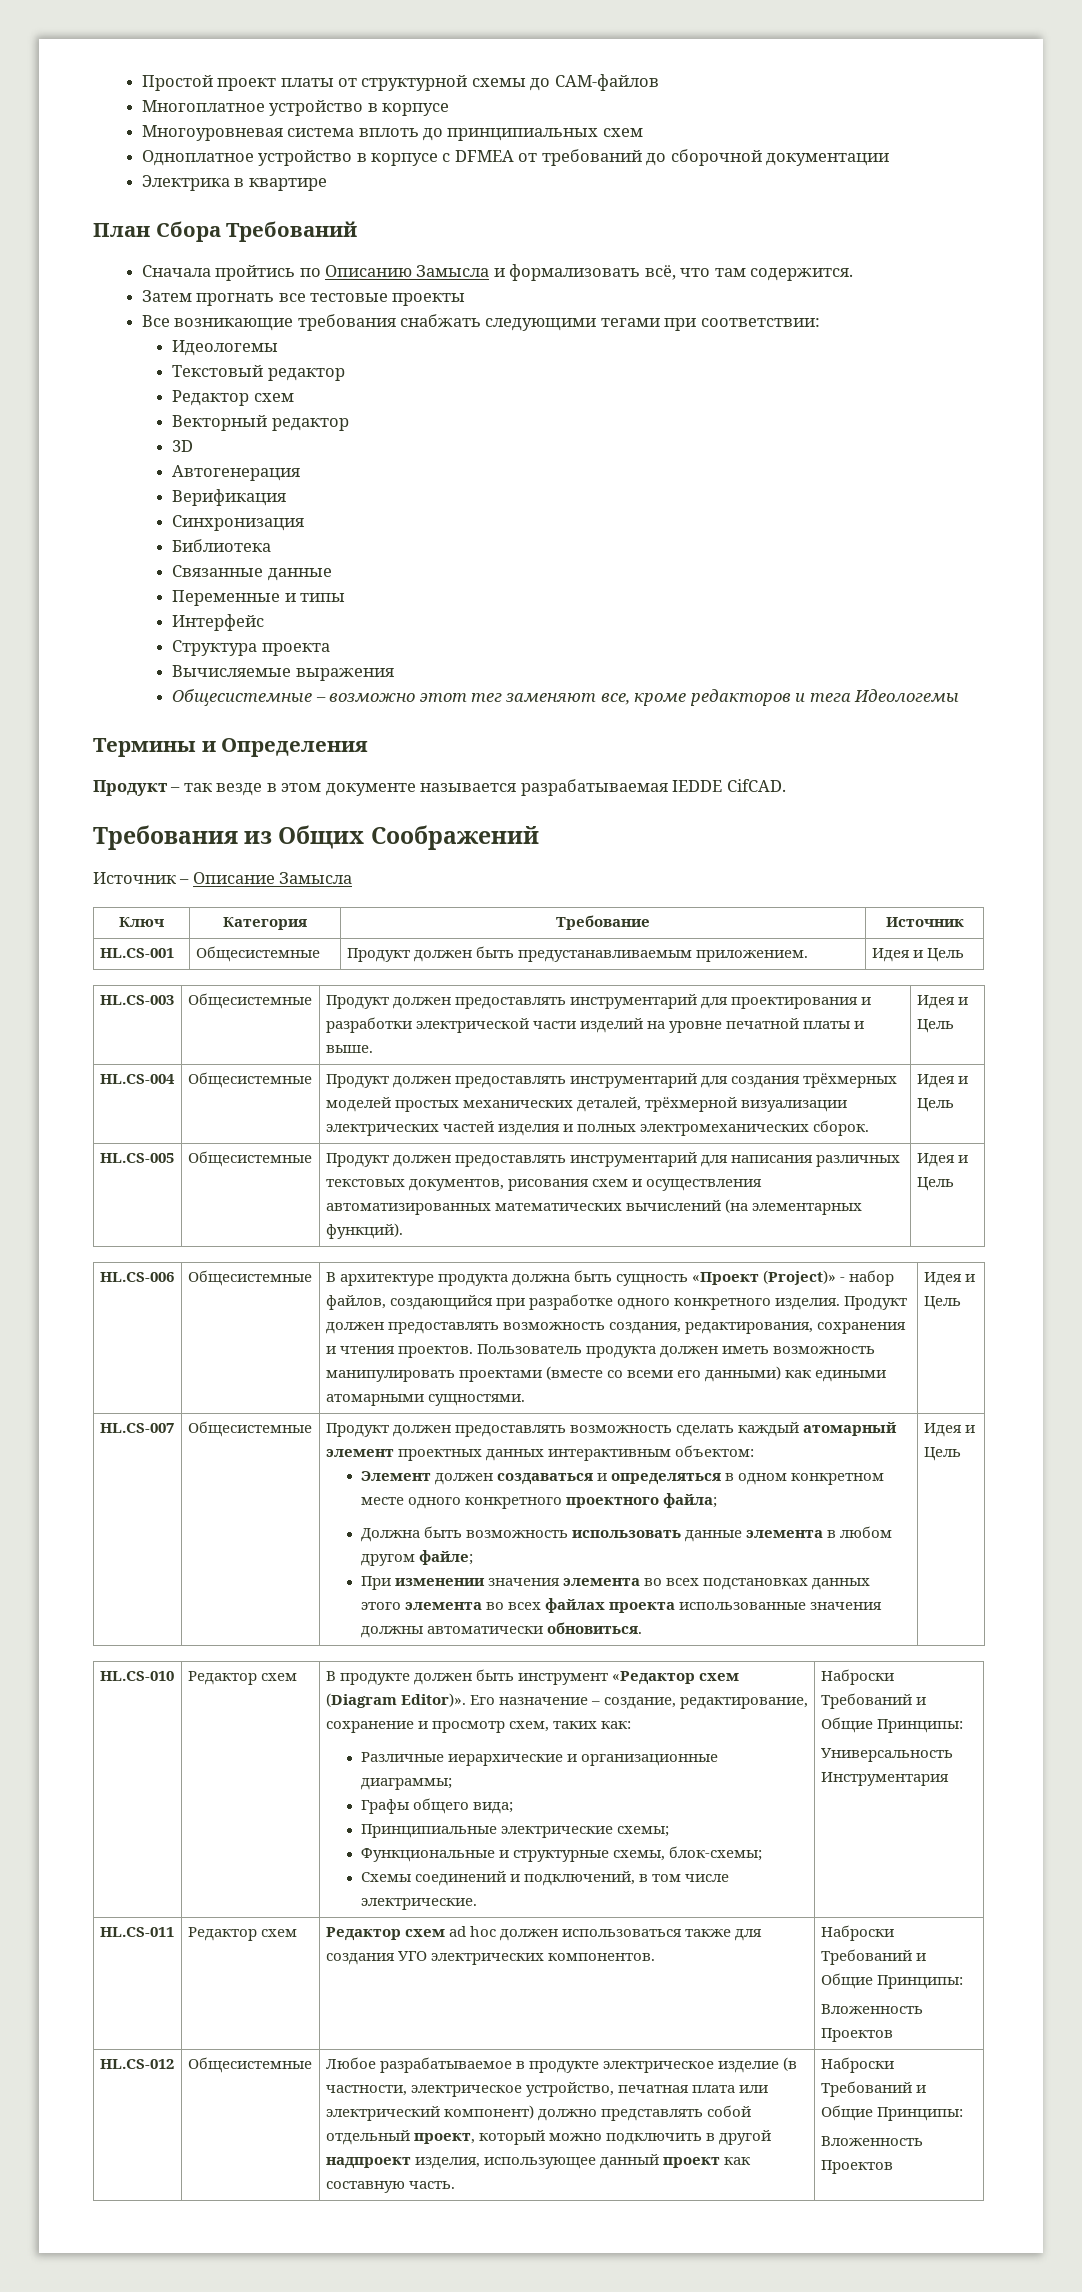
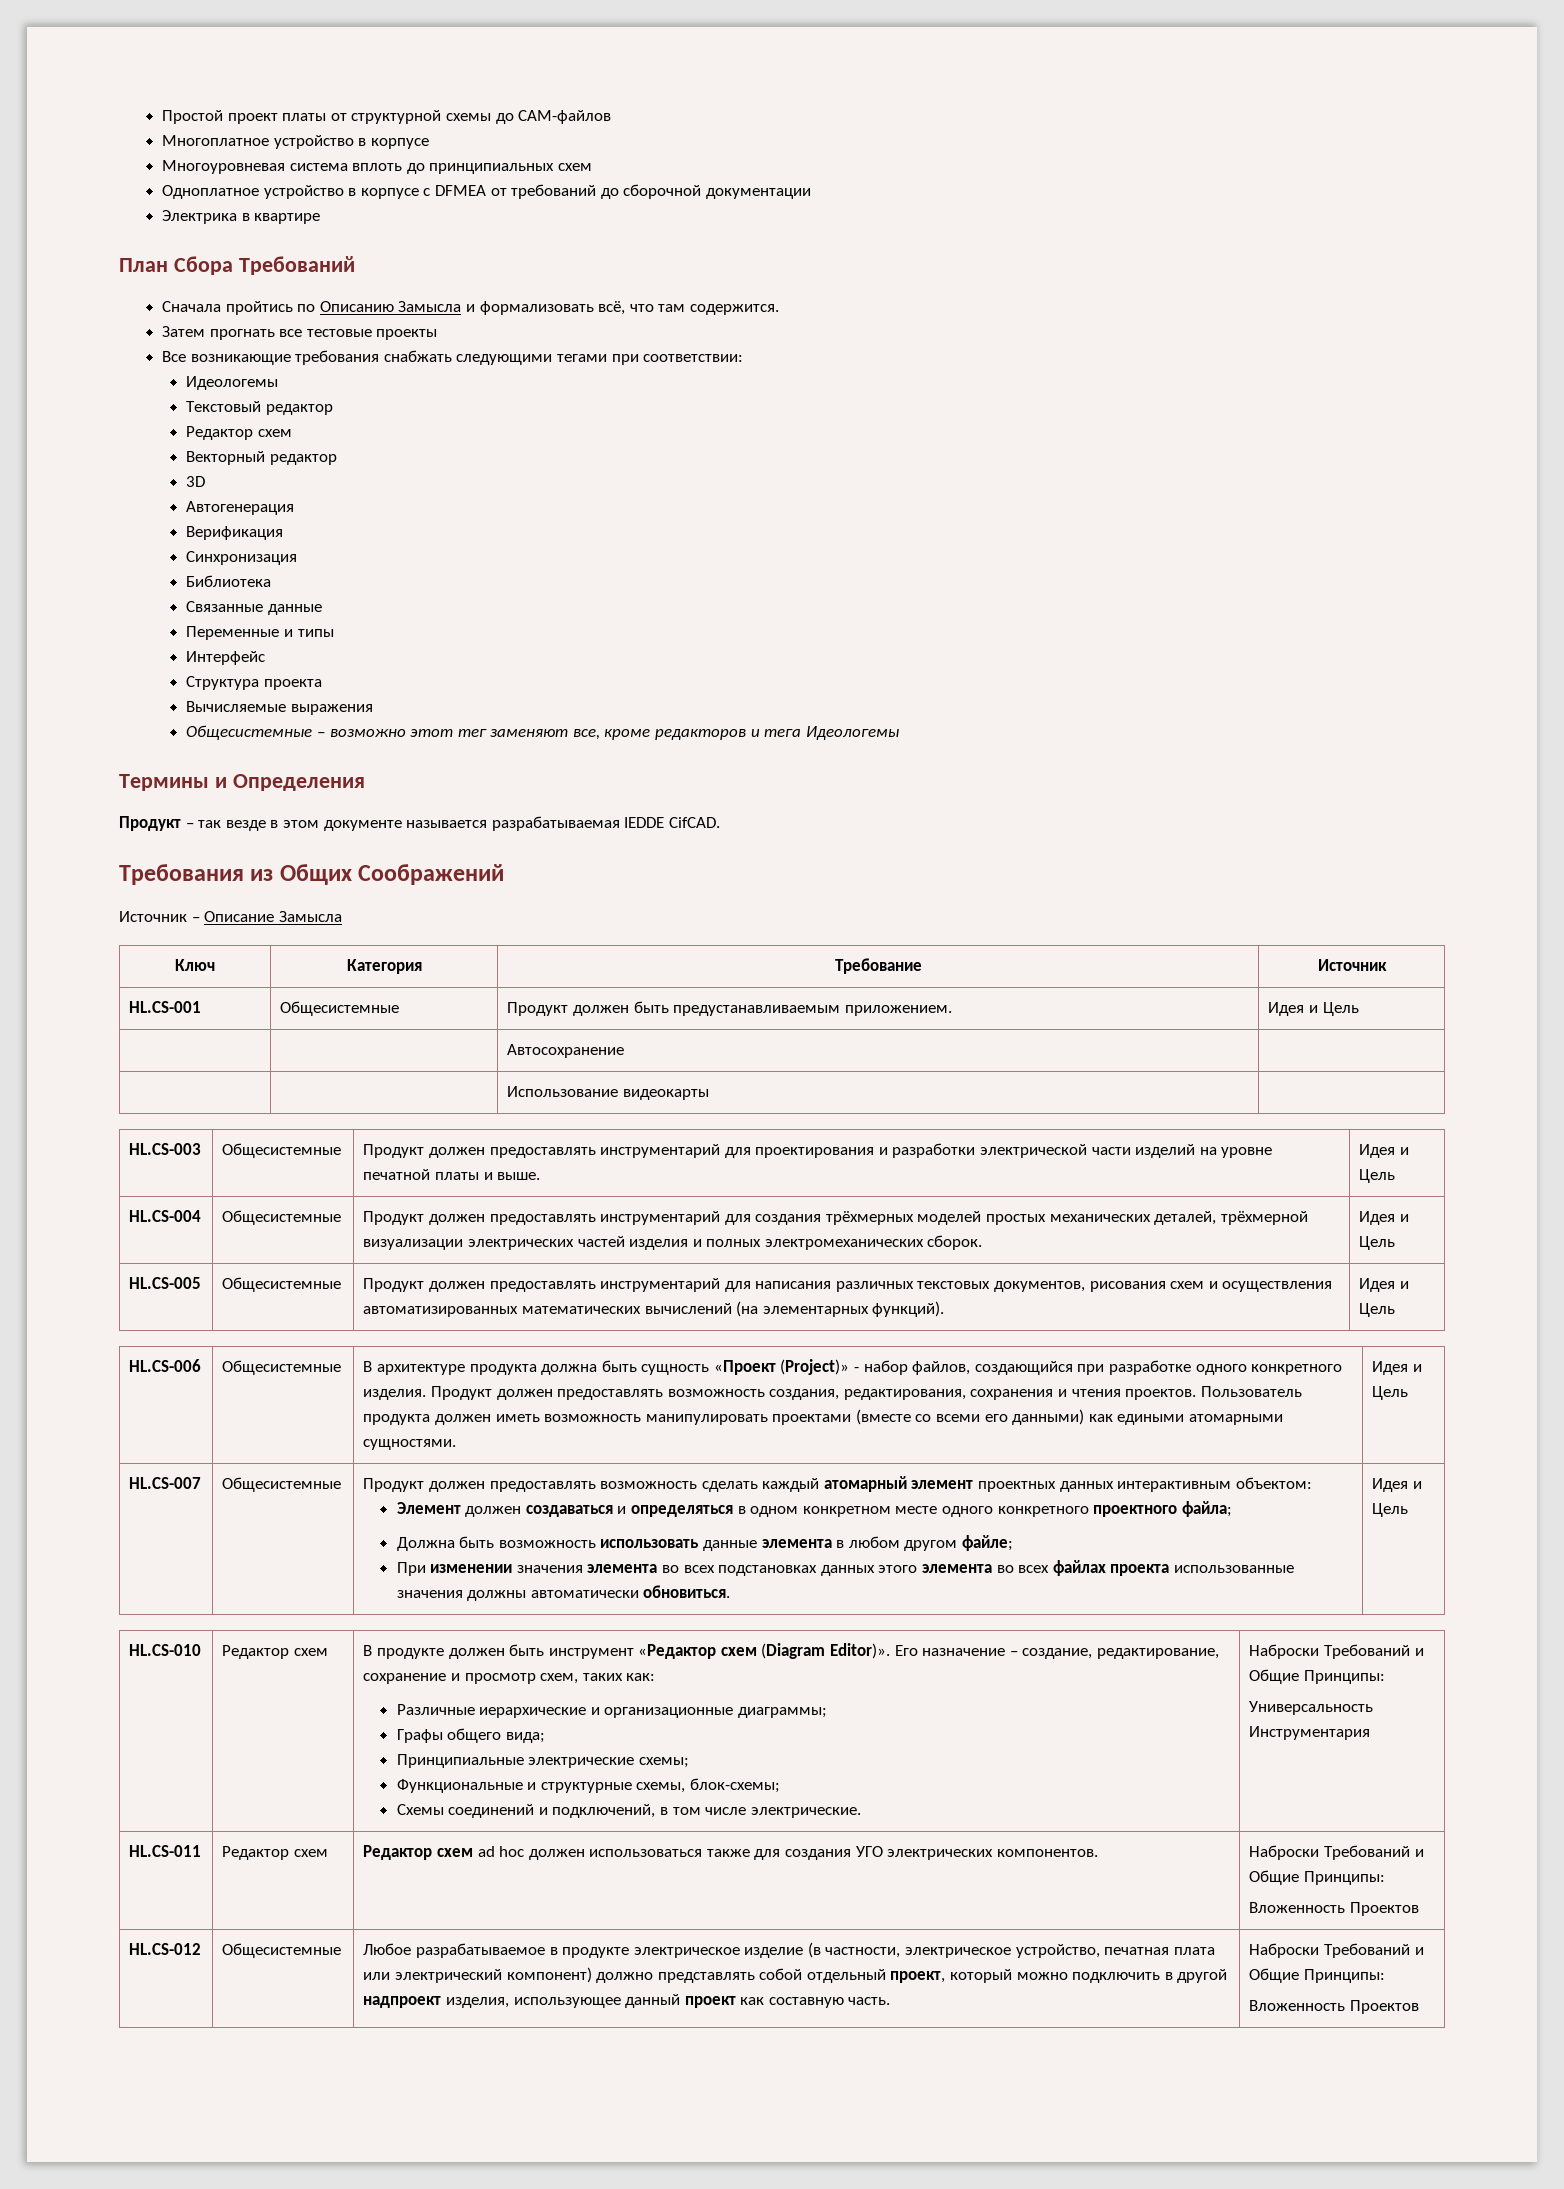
(964, 955) none -> [507,1044,625,1058] [507,1086,709,1100] // | | Автосохранение | // | | Использование видеокарты |

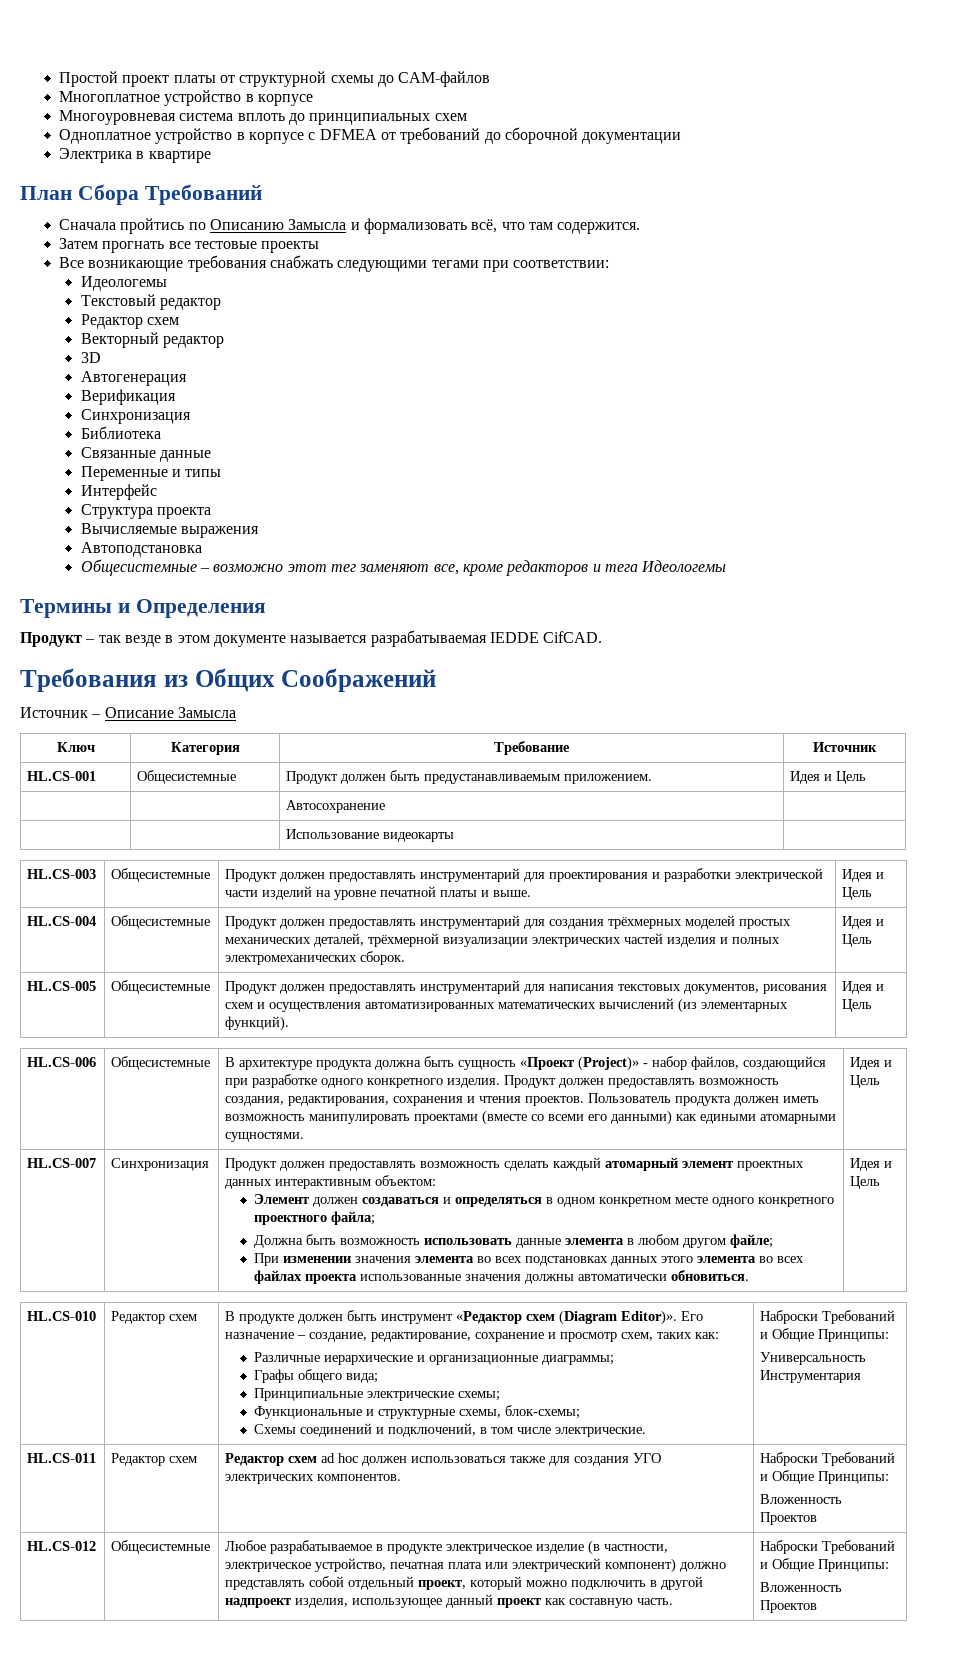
(373, 709) none -> [80,542,202,557] // Автоподстановка
[835,1281,914,1292] различных -> (615, 987) none
[736,1301,759,1317] (на -> [678,998,698,1013] (из
[222,1477,342,1492] Общесистемные -> [111,1158,210,1171] Синхронизация

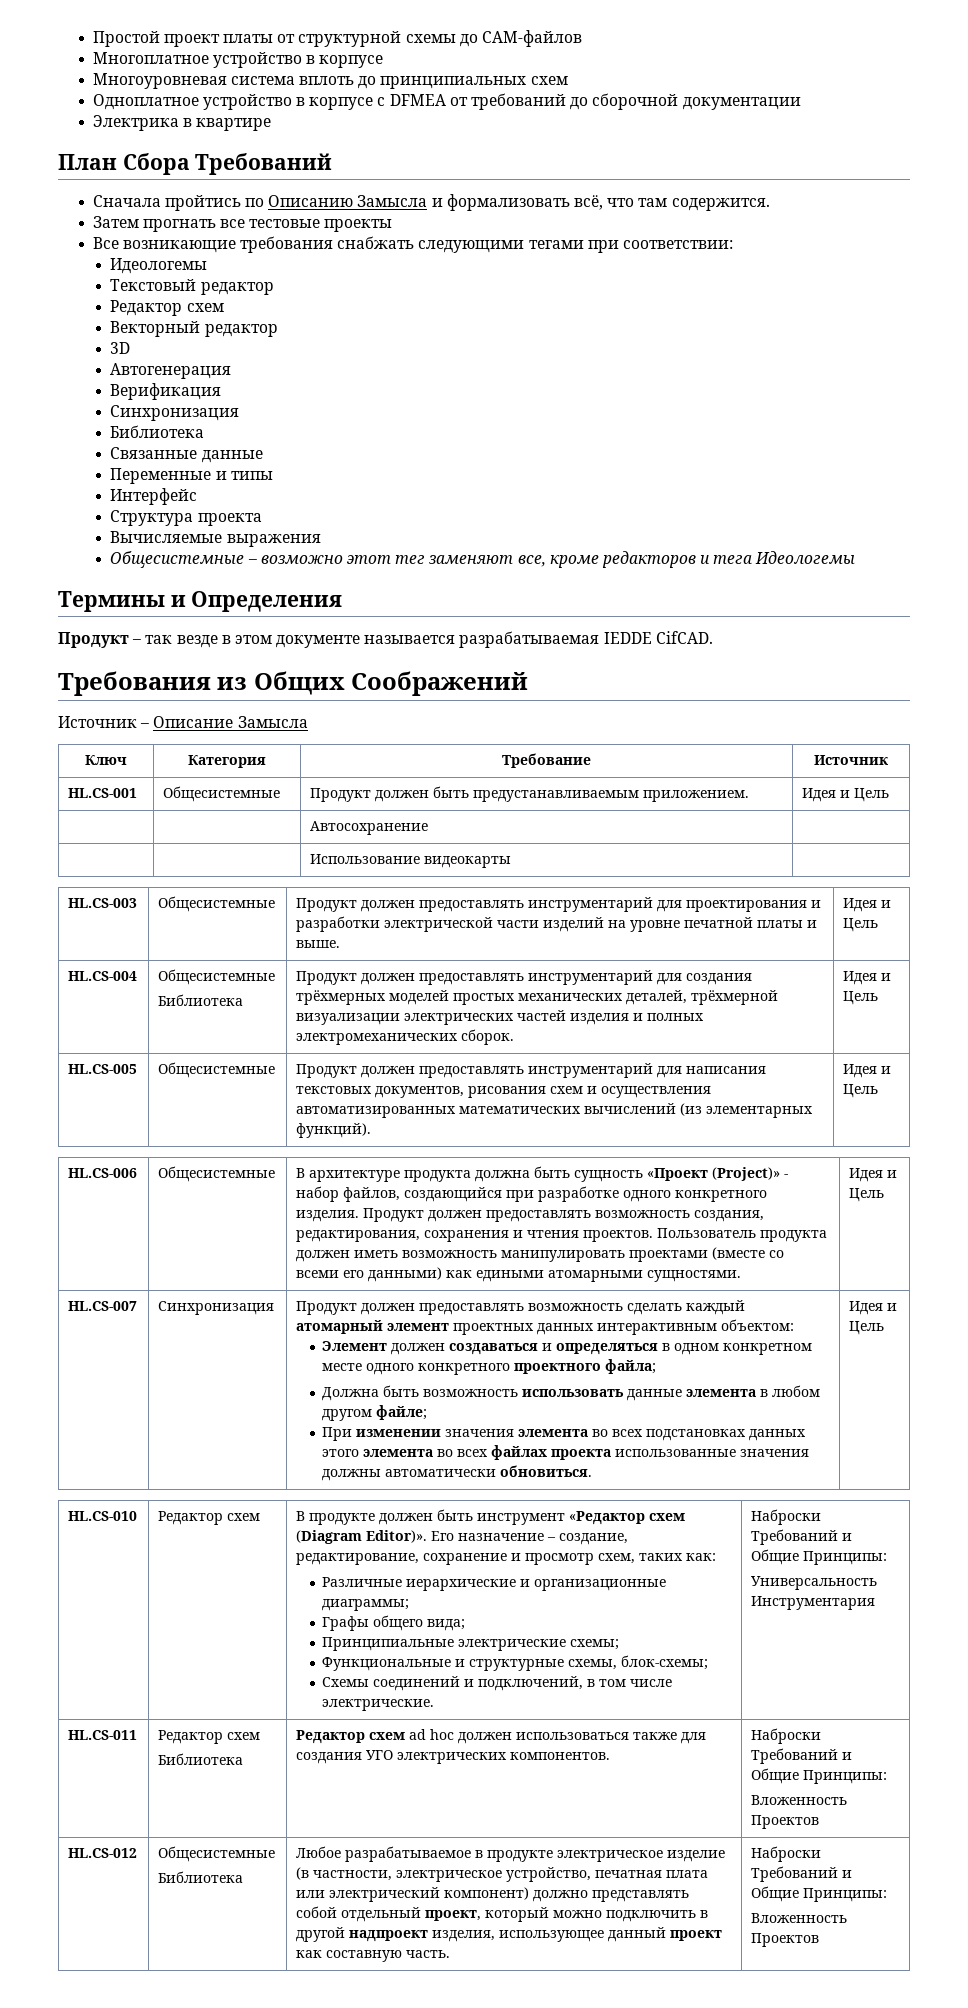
[80,542,202,557] // Автоподстановка -> (321, 540) none
(211, 922) none -> [158,994,244,1006] // Библиотека
(198, 1459) none -> [158,1753,244,1765] // Библиотека
(211, 1547) none -> [158,1871,244,1883] // Библиотека

